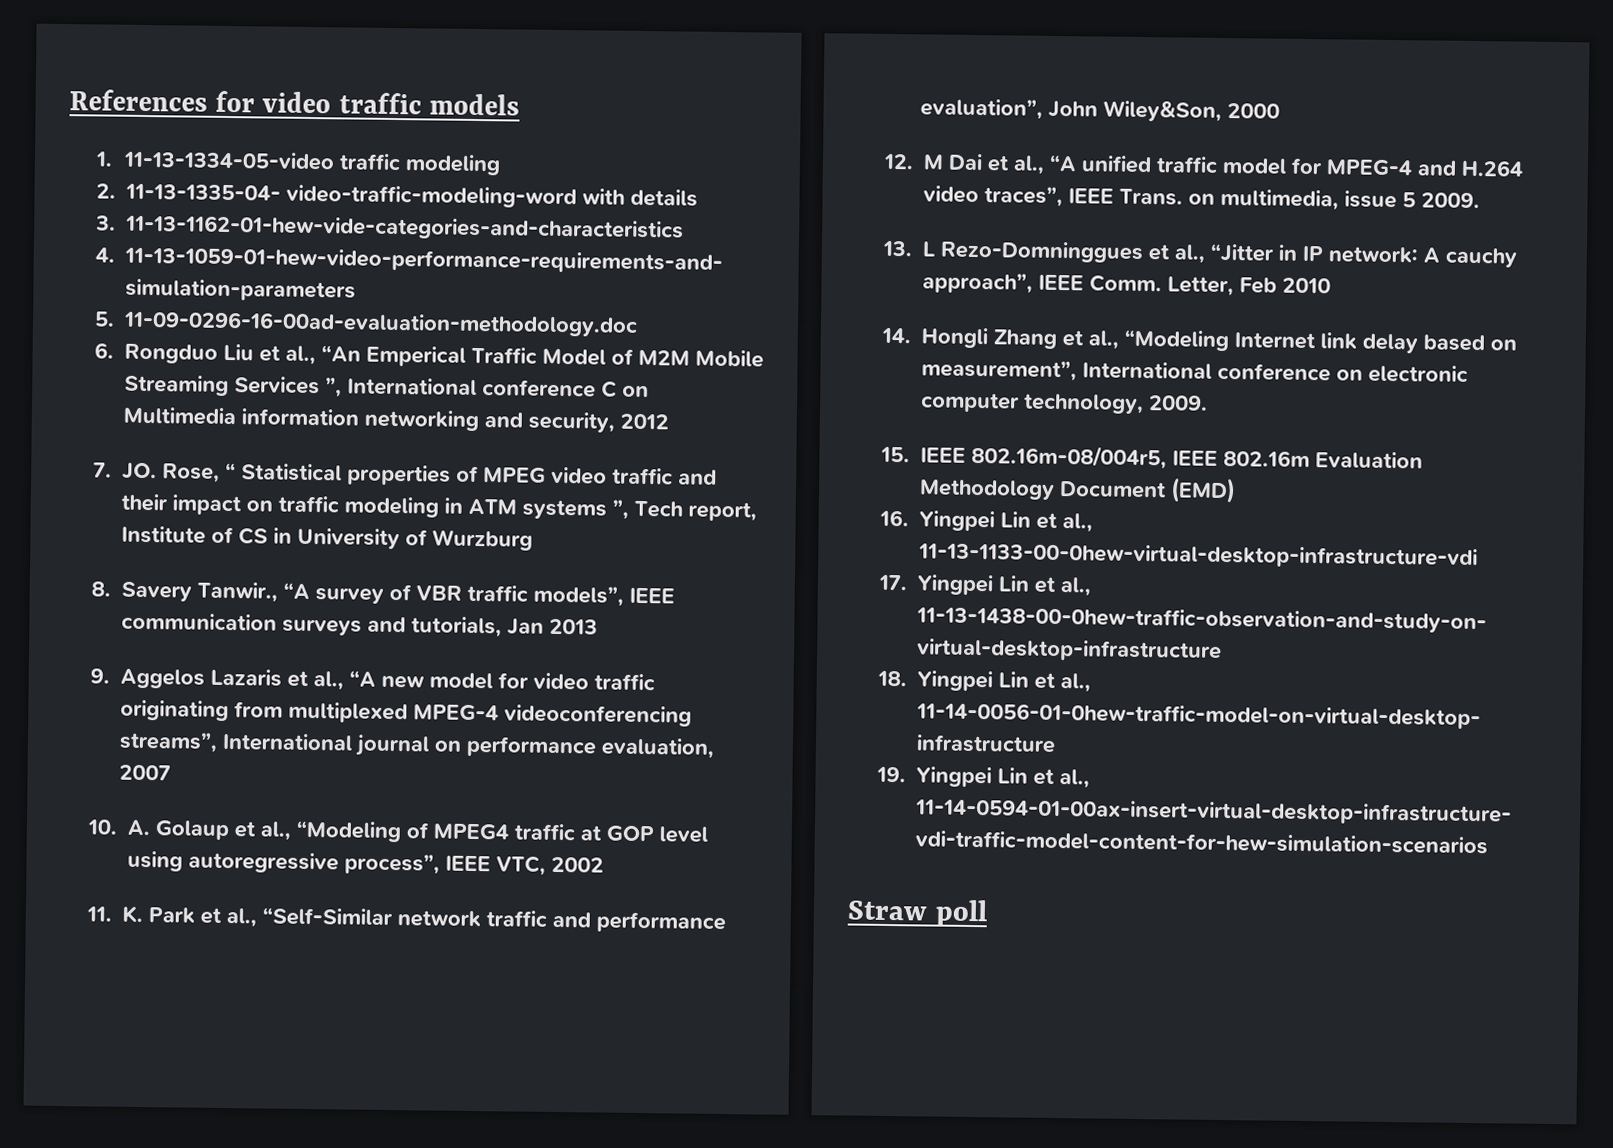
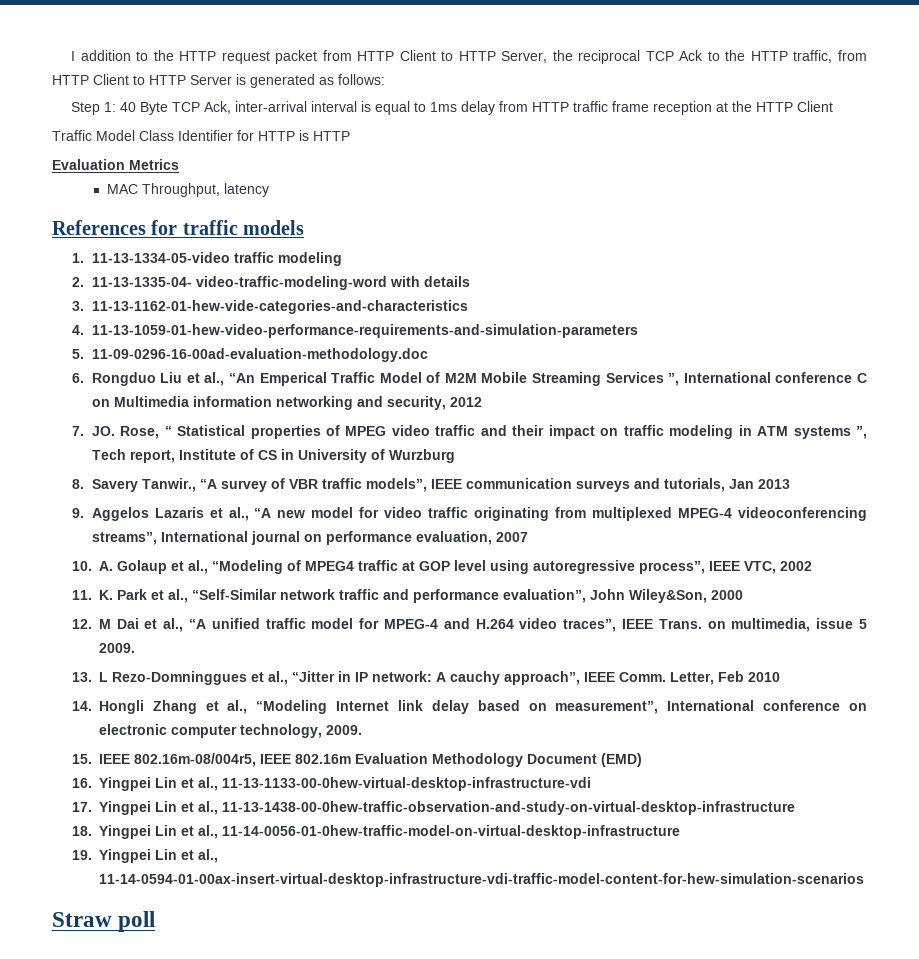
(69, 100) none -> [71,50,868,64] [52,74,385,88] [71,101,834,115] [52,130,350,141] [52,159,179,170] [107,183,270,197] I addition to the HTTP request packet from HTTP Client to HTTP Server, the reciprocal TCP Ack to the HTTP traffic, from HTTP Client to HTTP Server is generated as follows: // Step 1: 40 Byte TCP Ack, inter-arrival interval is equal to 1ms delay from HTTP traffic frame reception at the HTTP Client // Traffic Model Class Identifier for HTTP is HTTP // Evaluation Metrics // MAC Throughput, latency //
[262,91,332,114] video -> (178, 227) none

